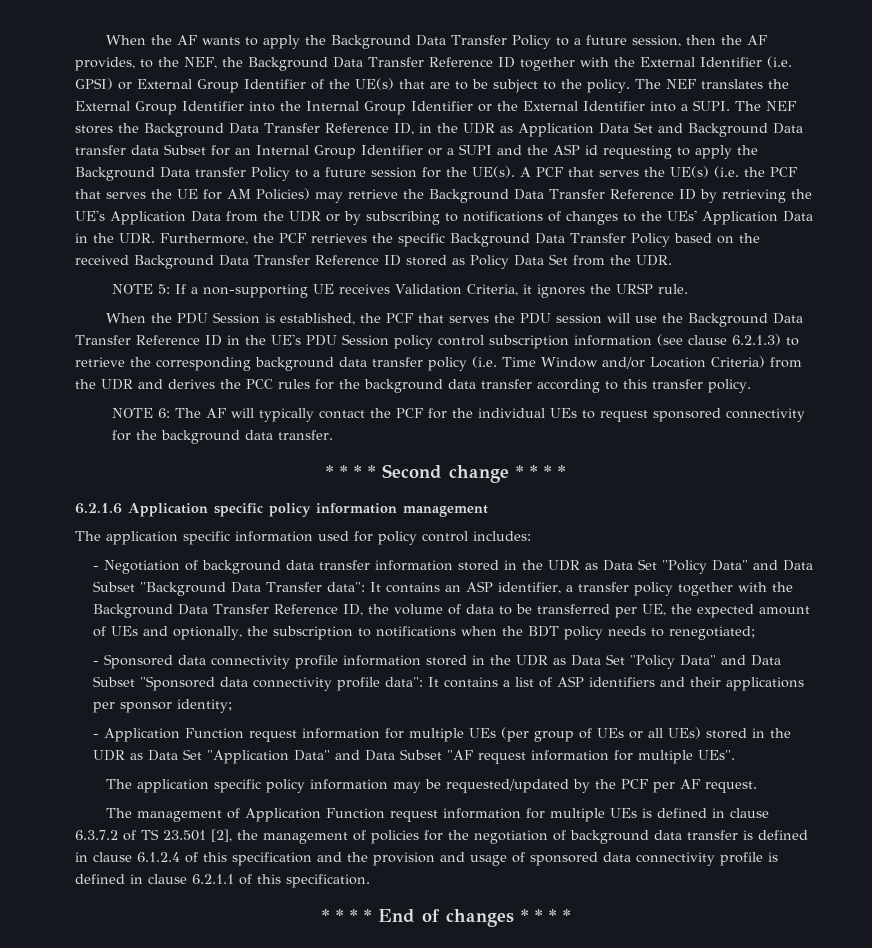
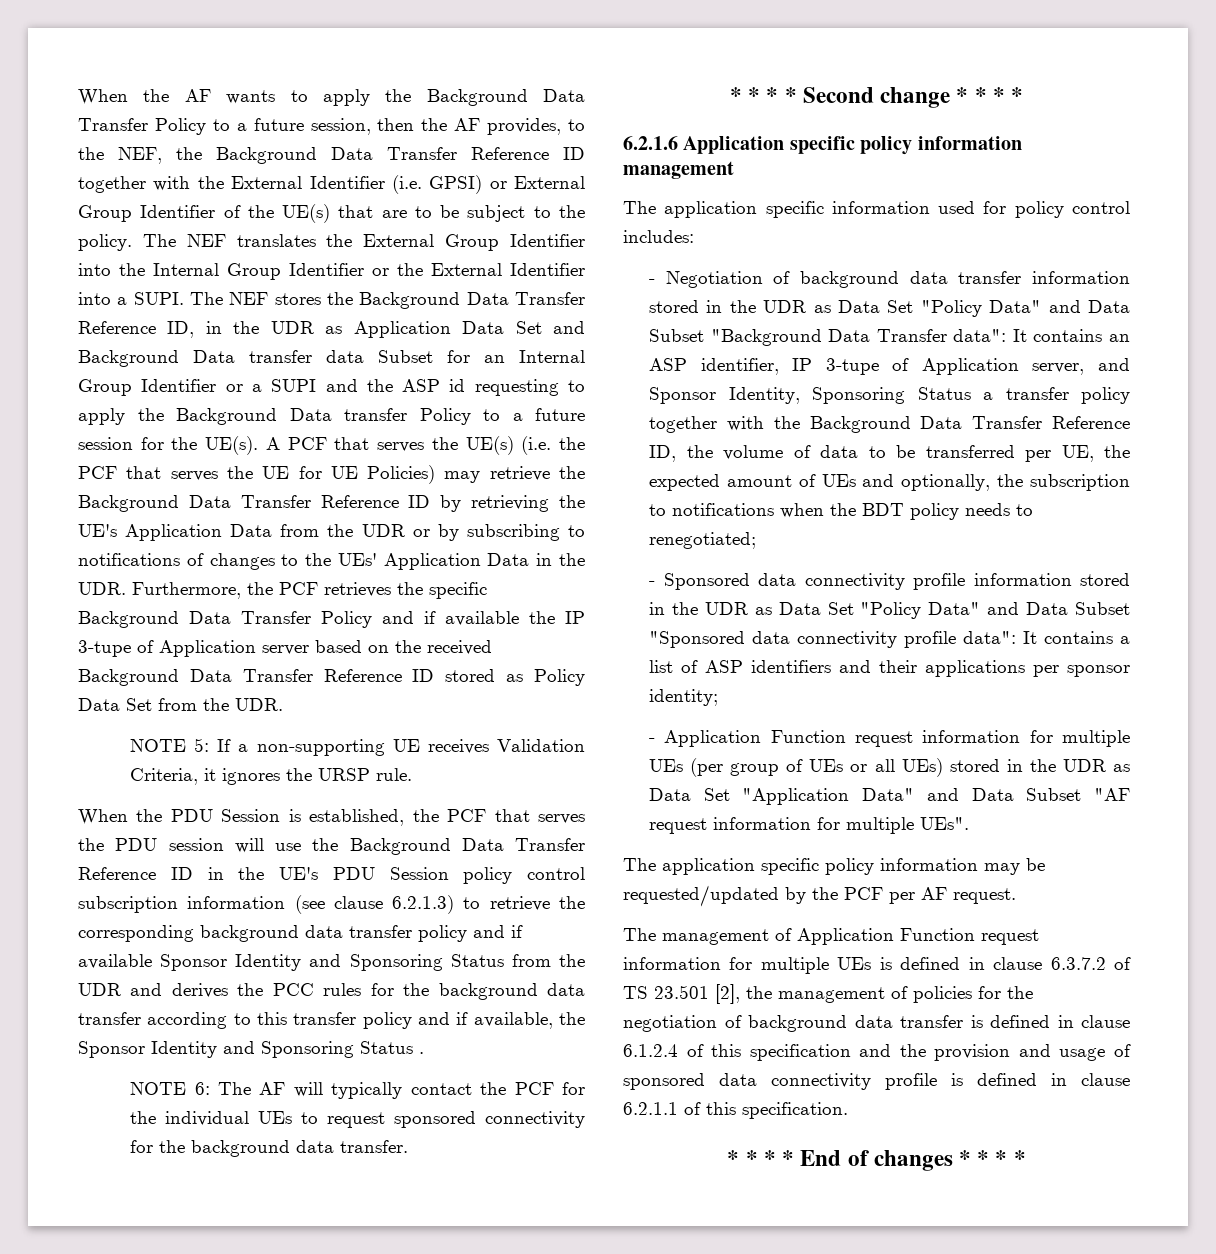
[227,189,251,199] AM -> [330,466,358,479] UE
(670, 240) none -> [382,611,585,626] [78,640,309,657] and if available the IP 3-tupe of Application server
[472,356,765,369] (i.e. Time Window and/or Location Criteria) -> [473,925,523,938] [78,954,504,971] and if available Sponsor Identity and Sponsoring Status
[708,379,751,393] policy. -> [362,1012,585,1029] [78,1041,424,1058] policy and if available, the Sponsor Identity and Sponsoring Status .
(562, 588) none -> [792,358,1130,375] [649,387,971,404] IP 3-tupe of Application server, and Sponsor Identity, Sponsoring Status

